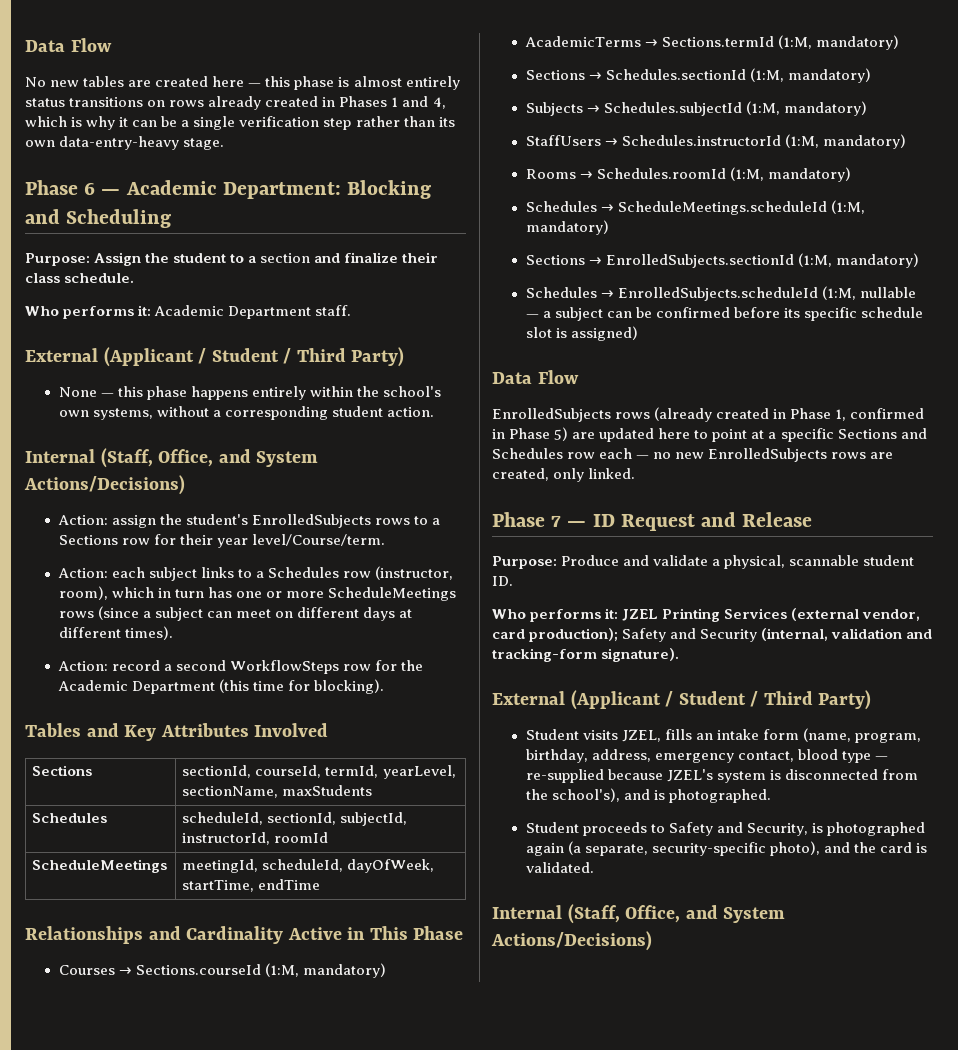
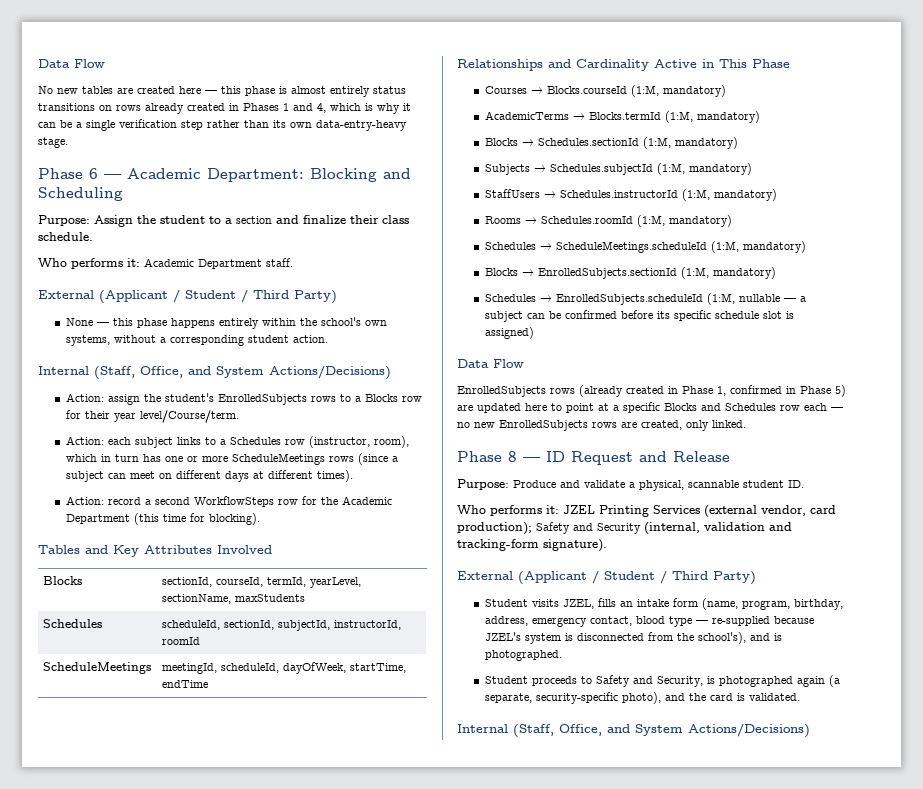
[58,535,118,545] Sections -> [364,394,398,402] Blocks
[32,765,93,776] Sections -> [43,576,83,585] Blocks
[136,964,262,975] Sections.courseId -> [546,86,627,94] Blocks.courseId
[661,35,900,50] [525,70,585,80] Sections.termId (1:M, mandatory) // Sections -> [588,111,760,123] [484,138,518,146] Blocks.termId (1:M, mandatory) // Blocks
[525,255,585,265] Sections -> [484,268,518,276] Blocks
[837,429,897,439] Sections -> [664,403,697,411] Blocks
[551,515,562,527] 7 -> [508,451,517,462] 8

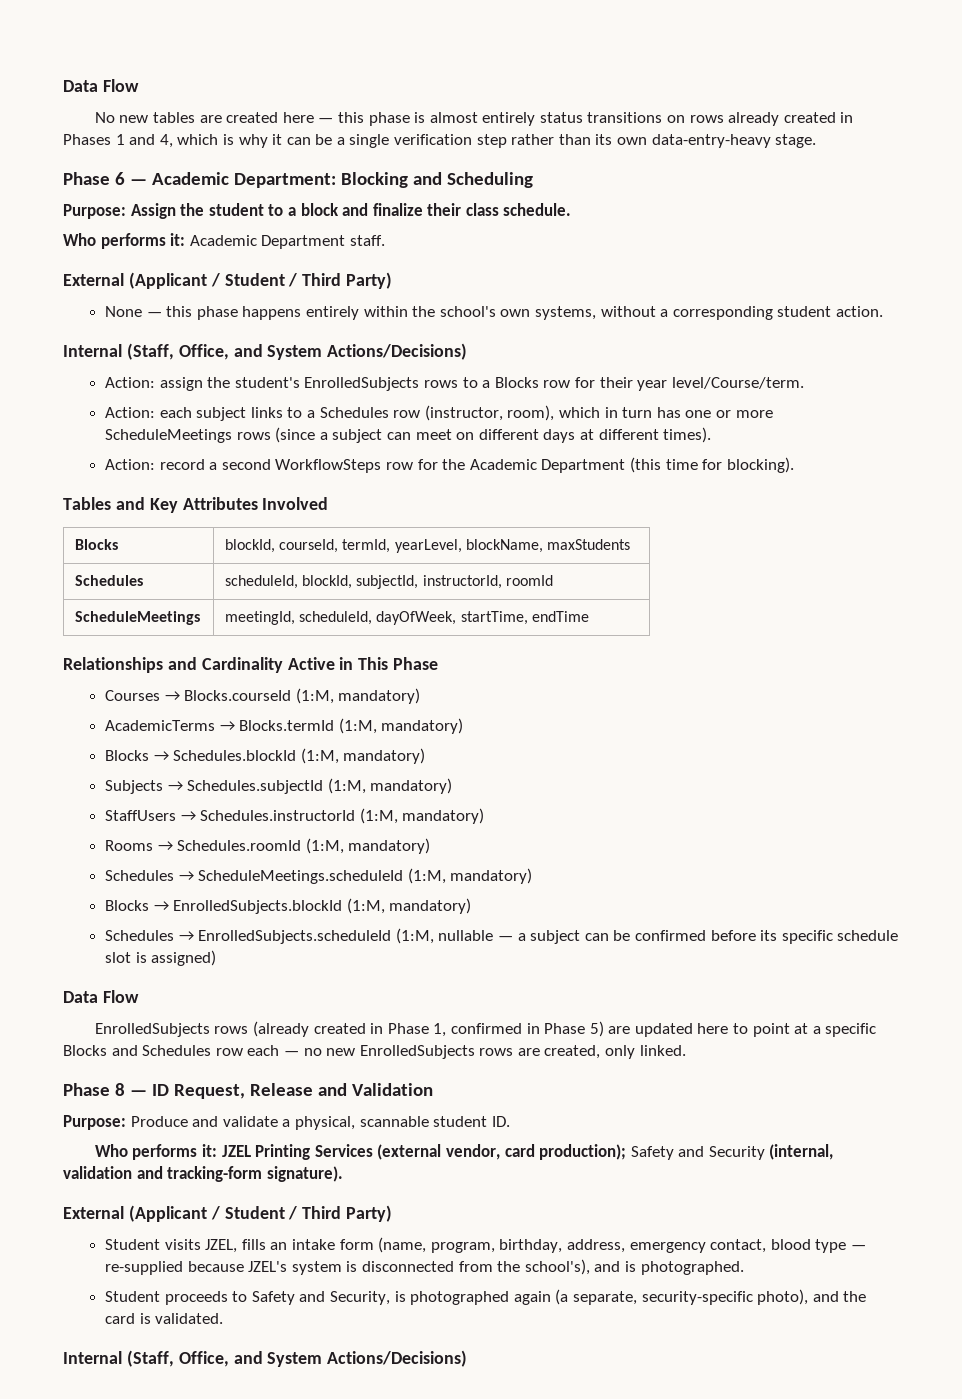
[236,216,272,224] section -> [300,203,339,216] block
[162,577,213,587] sectionId, -> [225,539,276,553] blockId,
[162,594,232,604] sectionName, -> [465,539,543,553] blockName,
[224,620,275,630] sectionId, -> [302,575,353,589] blockId,
[537,138,639,146] Schedules.sectionId -> [173,750,297,761] Schedules.blockId
[537,268,677,279] EnrolledSubjects.sectionId -> [173,900,343,914] EnrolledSubjects.blockId
[571,451,730,465] Request and Release -> [173,1083,433,1099] Request, Release and Validation

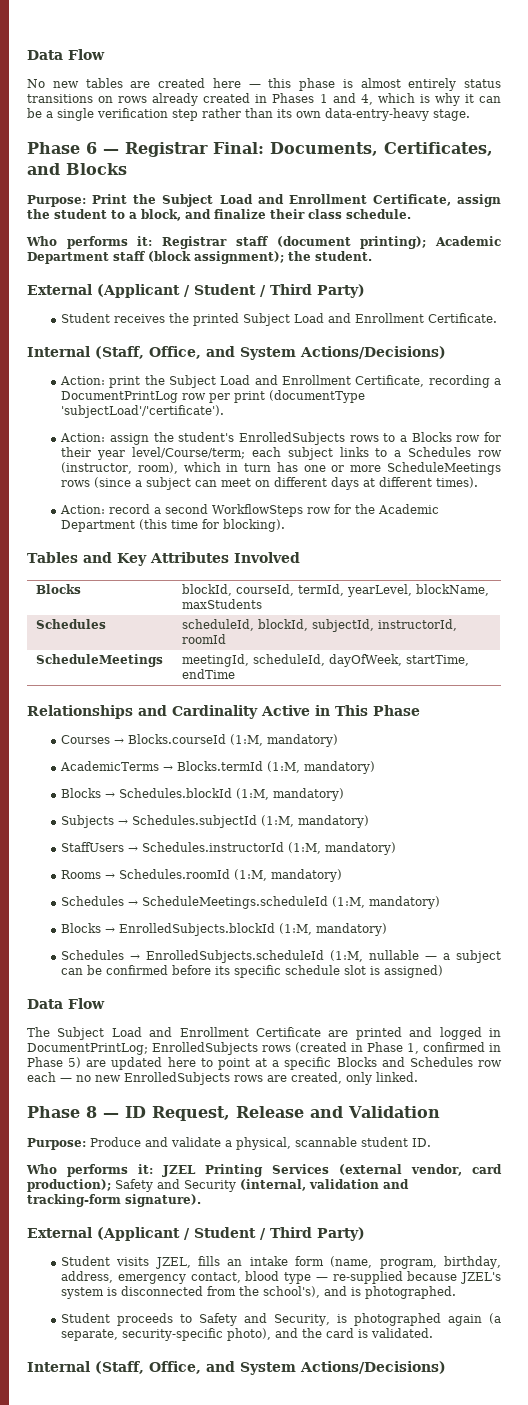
[151,172,533,188] [63,203,176,219] Academic Department: Blocking and Scheduling // Purpose: Assign -> [125,142,493,157] [27,163,127,175] [27,194,501,207] Registrar Final: Documents, Certificates, and Blocks // Purpose: Print the Subject Load and Enrollment Certificate, assign
[300,203,339,216] block -> [141,209,181,221] block,
[189,235,385,249] [63,272,393,289] [105,306,883,320] [63,343,468,360] Academic Department staff. // External (Applicant / Student / Third Party) // None — this phase happens entirely within the school's own systems, without a corresponding student action. // Internal (Staff, Office, and System Actions/Decisions) -> [162,236,502,249] [27,251,372,264] [27,284,365,298] [61,313,498,326] [27,346,446,360] [60,375,502,388] [61,390,366,403] [61,405,225,418] Registrar staff (document printing); Academic Department staff (block assignment); the student. // External (Applicant / Student / Third Party) // Student receives the printed Subject Load and Enrollment Certificate. // Internal (Staff, Office, and System Actions/Decisions) // Action: print the Subject Load and Enrollment Certificate, recording a DocumentPrintLog row per print (documentType 'subjectLoad'/'certificate').
[671,377,804,389] [105,407,156,418] level/Course/term. // Action: -> [131,447,245,459] level/Course/term;
[94,1021,366,1037] EnrolledSubjects rows (already created -> [27,1027,501,1040] [27,1042,347,1055] The Subject Load and Enrollment Certificate are printed and logged in DocumentPrintLog; EnrolledSubjects rows (created

